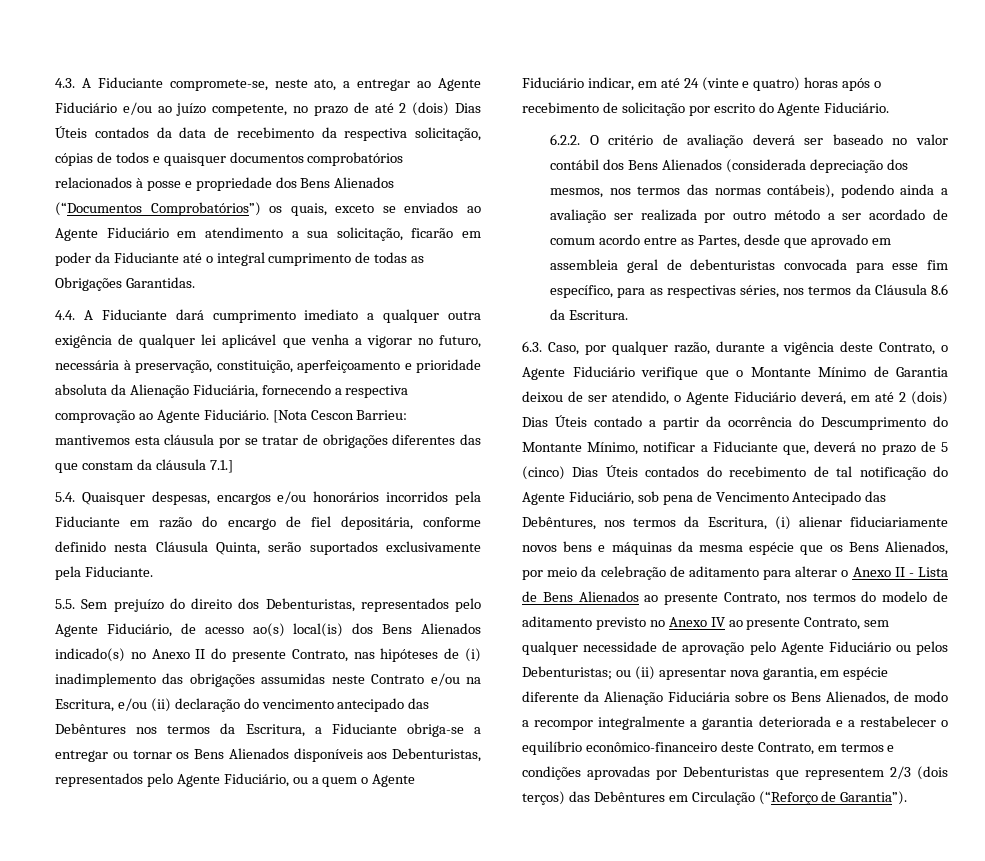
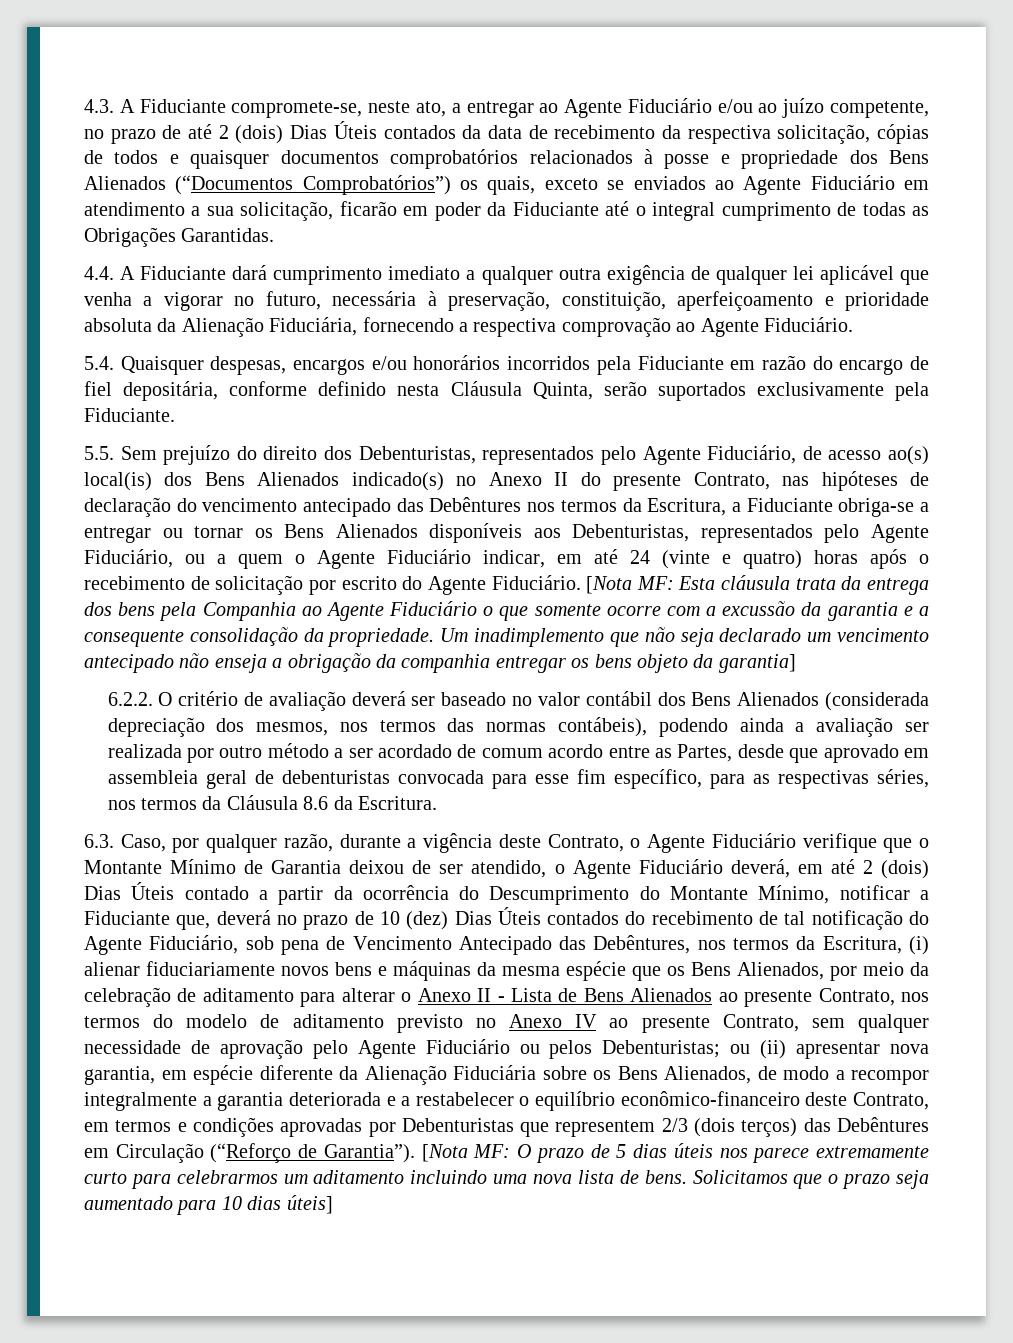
[272,410,408,423] [55,434,482,448] [55,459,233,473] [Nota Cescon Barrieu: mantivemos esta cláusula por se tratar de obrigações diferentes das que constam da cláusula 7.1.] -> (853, 324) none
[465,648,482,662] [55,673,482,687] [55,698,171,712] (i) inadimplemento das obrigações assumidas neste Contrato e/ou na Escritura, e/ou (ii) -> (929, 479) none
(890, 107) none -> [586,575,929,595] [84,601,929,621] [84,627,930,647] [84,653,796,673] [Nota MF: Esta cláusula trata da entrega dos bens pela Companhia ao Agente Fiduciário o que somente ocorre com a excussão da garantia e a consequente consolidação da propriedade. Um inadimplemento que não seja declarado um vencimento antecipado não enseja a obrigação da companhia entregar os bens objeto da garantia]
[941,442,948,452] [522,466,565,480] 5 (cinco) -> [379,911,449,930] 10 (dez)
(908, 798) none -> [421,1143,930,1163] [84,1170,930,1189] [84,1195,333,1215] [Nota MF: O prazo de 5 dias úteis nos parece extremamente curto para celebrarmos um aditamento incluindo uma nova lista de bens. Solicitamos que o prazo seja aumentado para 10 dias úteis]

